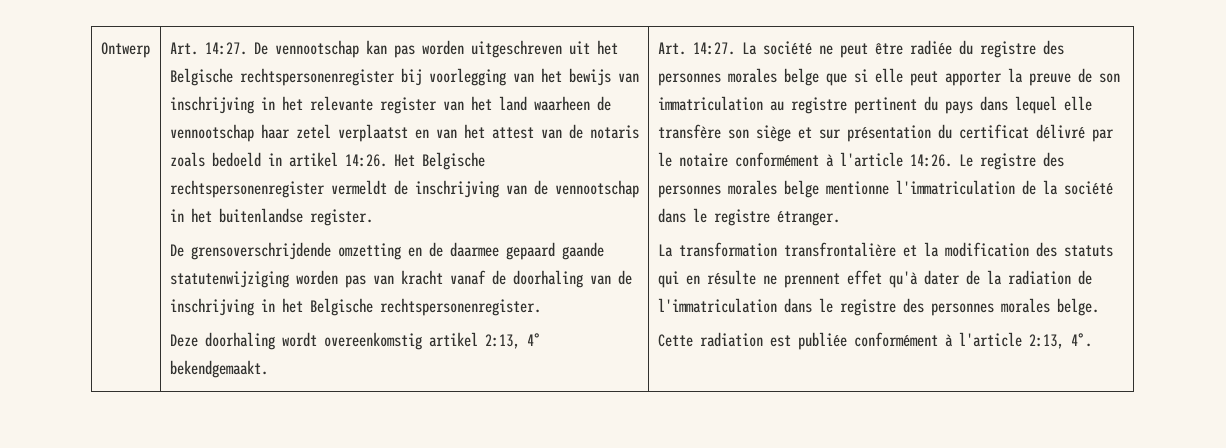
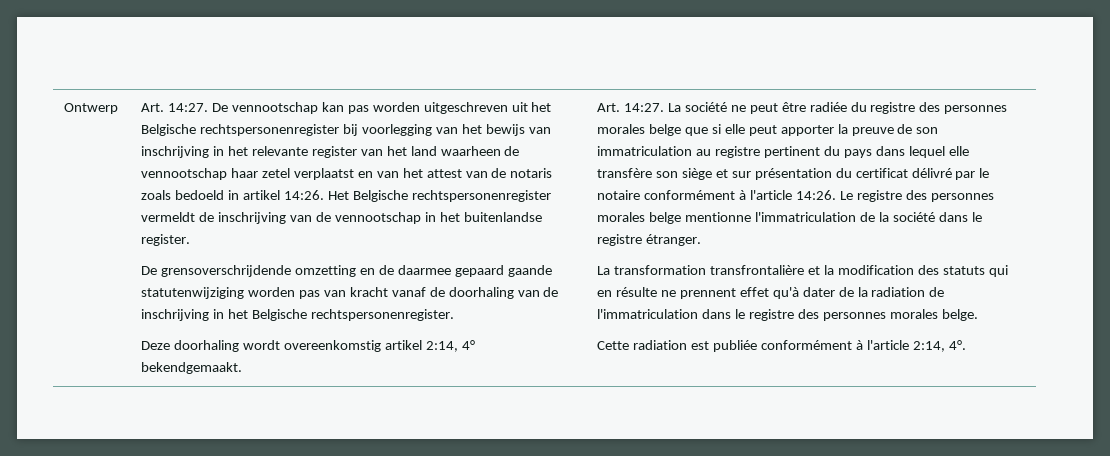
[484,334,520,349] 2:13, -> [425,341,458,352] 2:14,
[1028,334,1064,349] 2:13, -> [912,341,945,352] 2:14,

